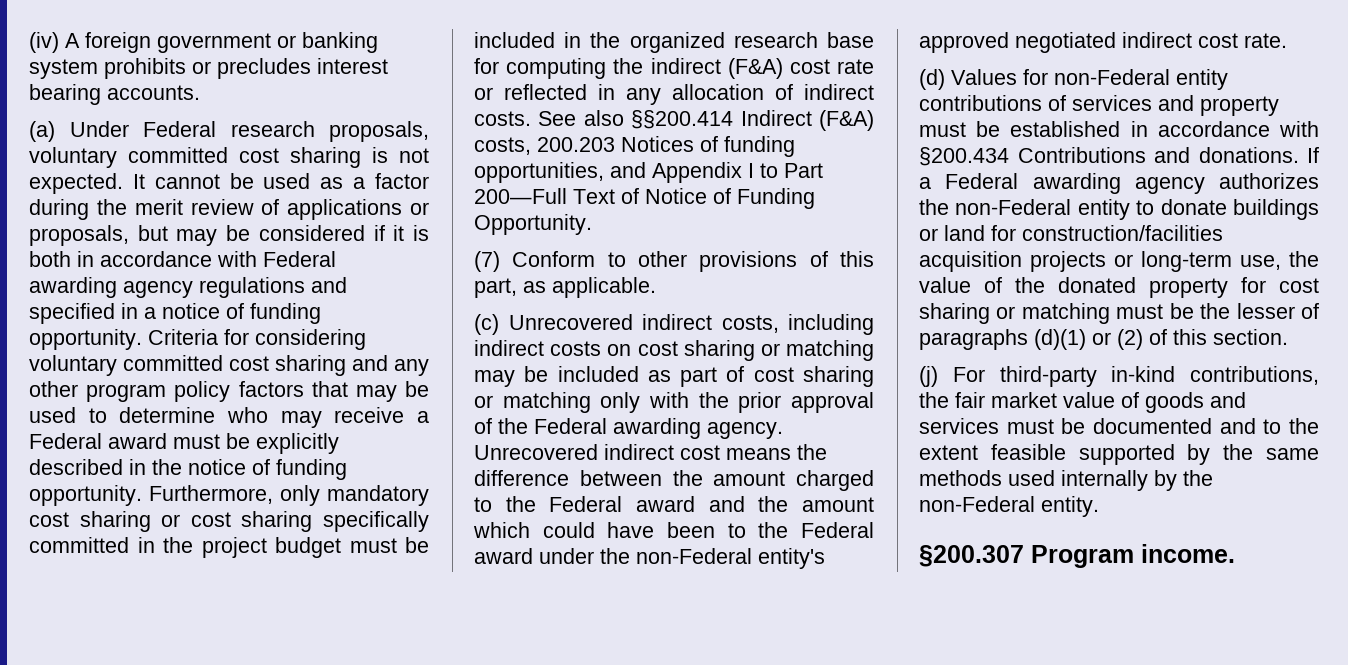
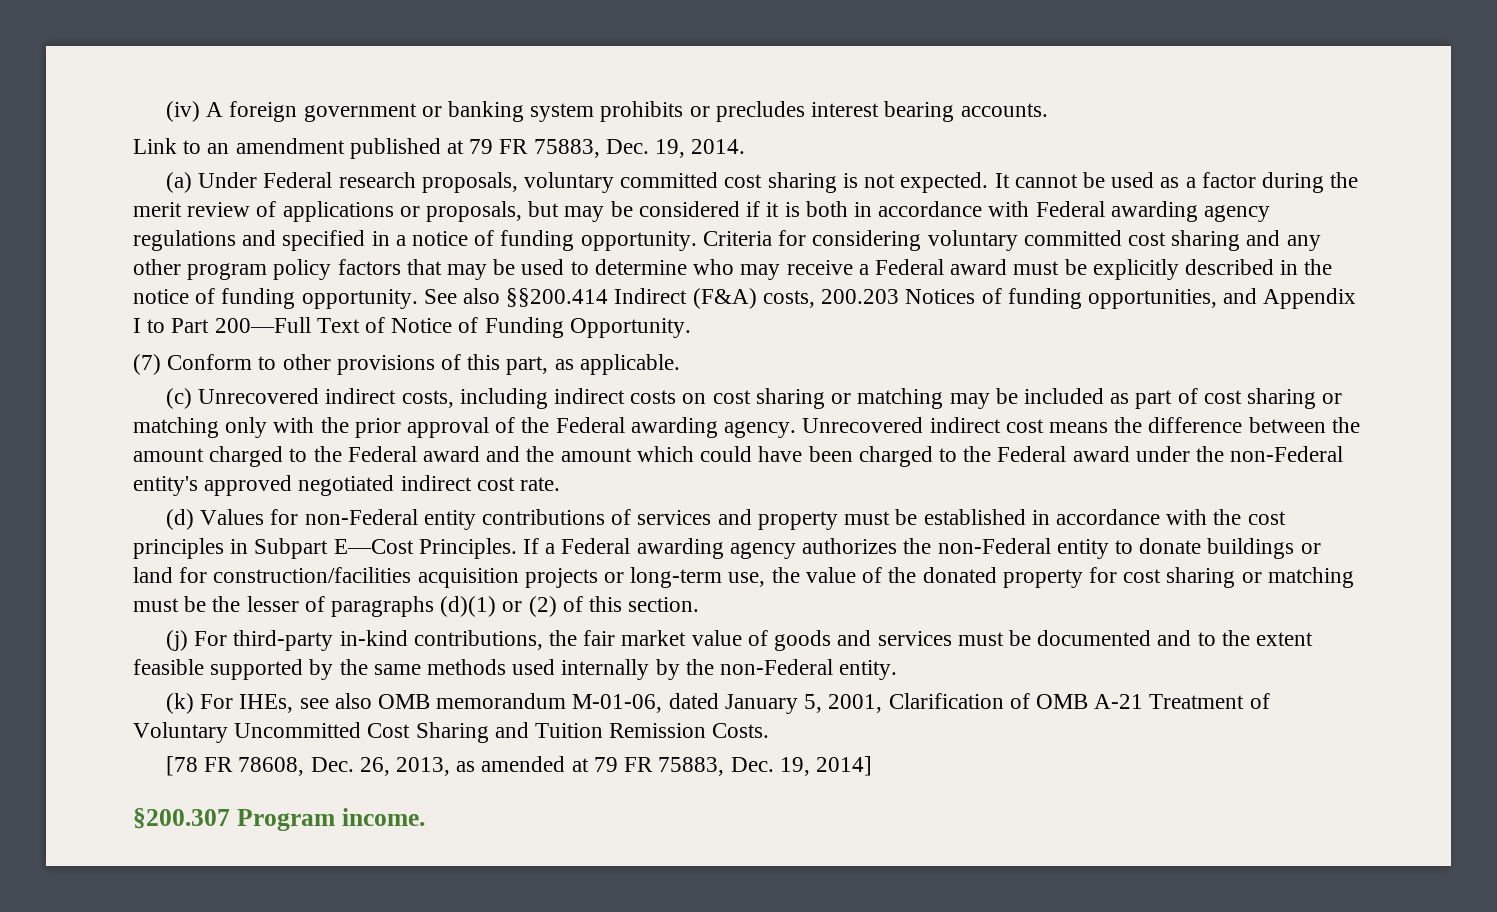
(200, 92) none -> [133,138,746,159] // Link to an amendment published at 79 FR 75883, Dec. 19, 2014.
[149,485,429,506] [29,511,429,532] [29,537,429,558] [474,32,874,53] [474,58,874,79] [474,84,874,105] [474,111,531,126] Furthermore, only mandatory cost sharing or cost sharing specifically committed in the project budget must be included in the organized research base for computing the indirect (F&A) cost rate or reflected in any allocation of indirect costs. -> (418, 299) none
(715, 530) none -> [858,446,933,467] charged
[919,147,1299,166] §200.434 Contributions and donations. -> [1213,509,1286,525] [133,538,517,559] the cost principles in Subpart E—Cost Principles.
(1099, 506) none -> [166,693,1270,714] [133,722,770,743] [166,756,872,776] // (k) For IHEs, see also OMB memorandum M-01-06, dated January 5, 2001, Clarification of OMB A-21 Treatment of Voluntary Uncommitted Cost Sharing and Tuition Remission Costs. // [78 FR 78608, Dec. 26, 2013, as amended at 79 FR 75883, Dec. 19, 2014]

